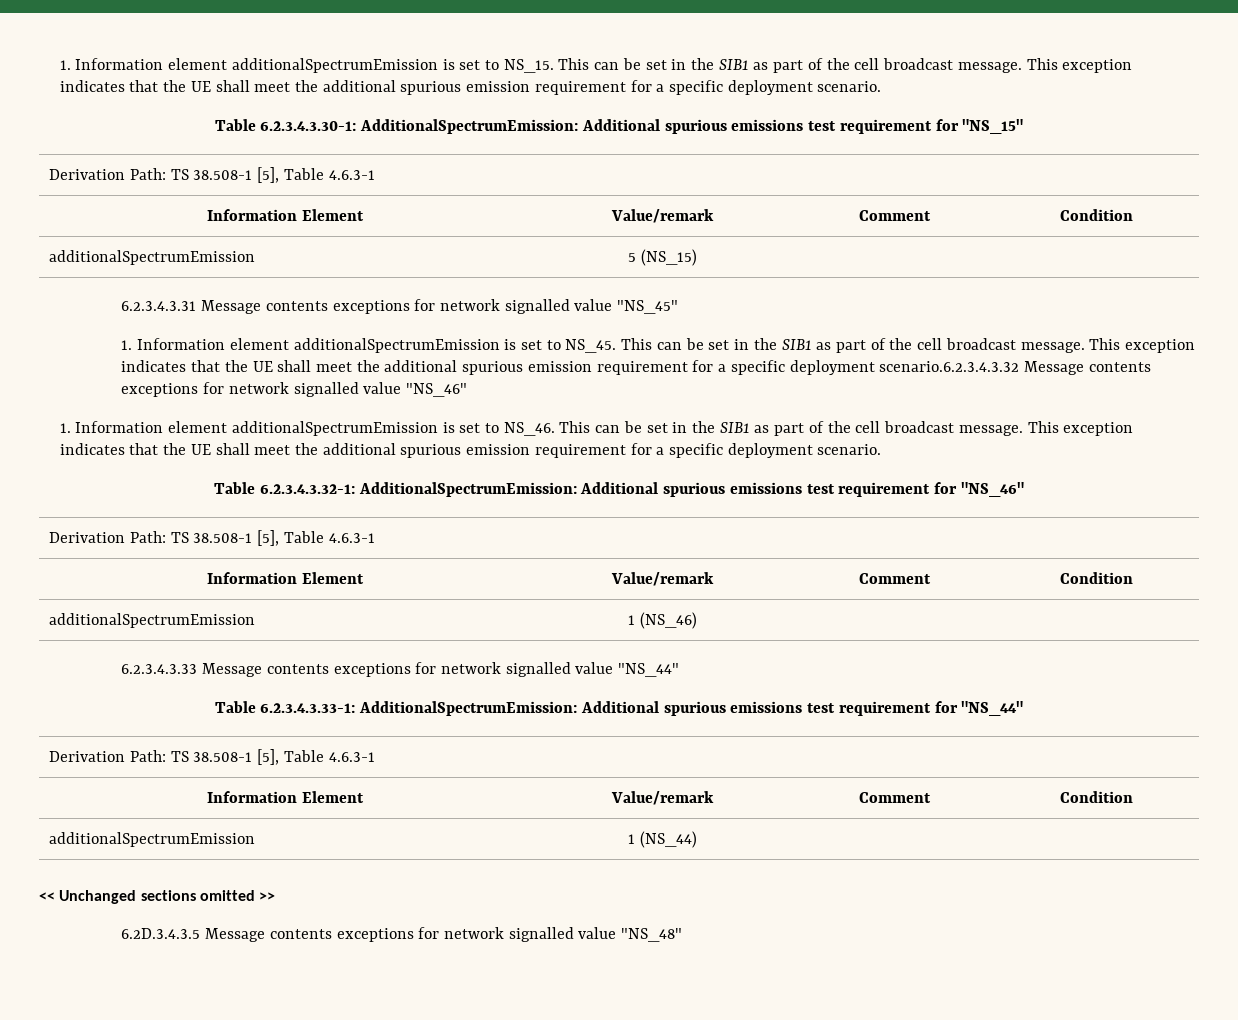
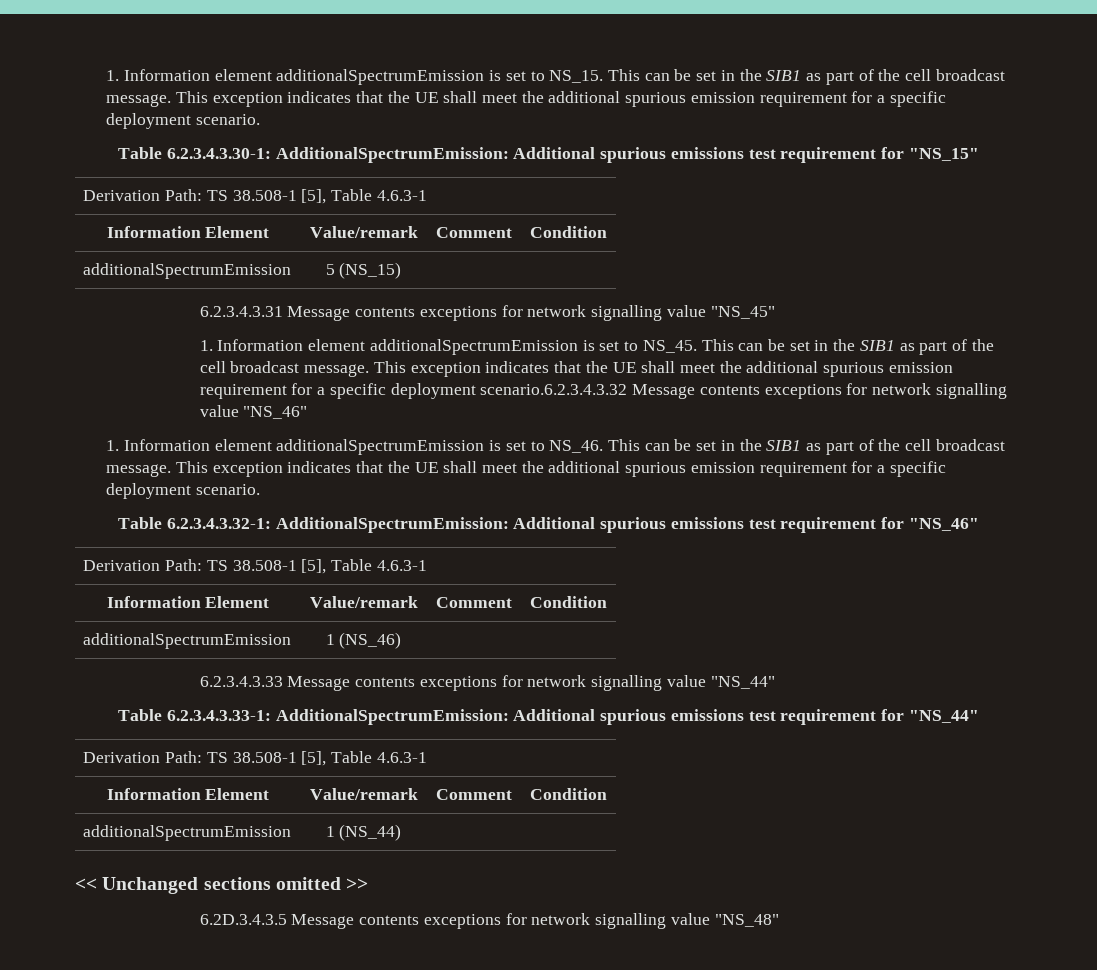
[504,299,570,314] signalled -> [591,305,663,321] signalling
[293,382,359,397] signalled -> [935,383,1007,399] signalling
[505,662,571,677] signalled -> [591,675,663,691] signalling
[508,927,574,942] signalled -> [595,913,667,929] signalling

